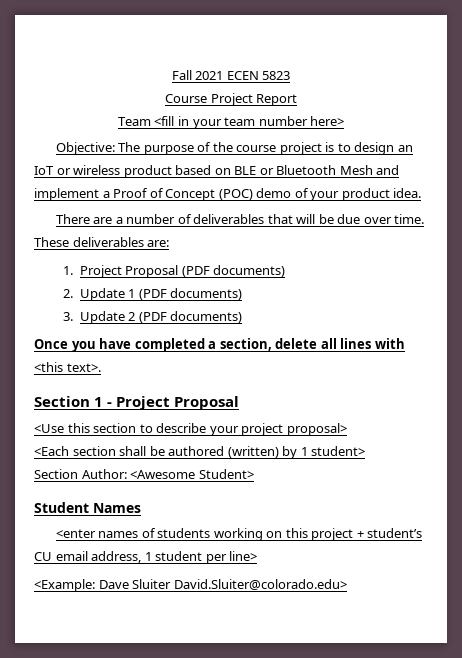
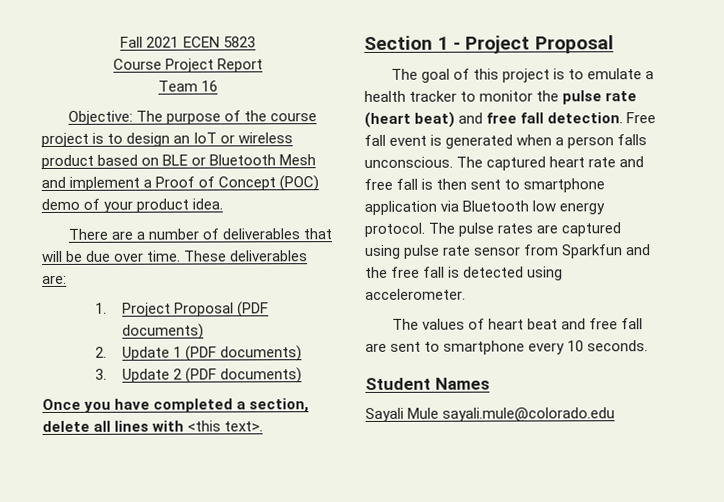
[154,116,345,129] <fill in your team number here> -> [201,80,219,92] 16
[34,423,347,436] [34,446,366,459] [34,469,254,479] [34,502,141,513] [55,528,423,541] [34,551,258,564] [34,579,347,592] <Use this section to describe your project proposal> // <Each section shall be authored (written) by 1 student> // Section Author: <Awesome Student> // Student Names // <enter names of students working on this project + student’s CU email address, 1 student per line> // <Example: Dave Sluiter David.Sluiter@colorado.edu> -> [391,68,655,83] [364,90,638,105] [364,111,657,128] [364,134,648,149] [364,156,645,171] [364,178,606,193] [364,200,606,215] [364,222,622,237] [364,244,652,259] [365,266,564,281] [365,288,466,300] [392,318,644,330] [365,340,649,355] [365,377,490,390] [365,407,616,422] The goal of this project is to emulate a health tracker to monitor the pulse rate (heart beat) and free fall detection. Free fall event is generated when a person falls unconscious. The captured heart rate and free fall is then sent to smartphone application via Bluetooth low energy protocol. The pulse rates are captured using pulse rate sensor from Sparkfun and the free fall is detected using accelerometer. // The values of heart beat and free fall are sent to smartphone every 10 seconds. // Student Names // Sayali Mule sayali.mule@colorado.edu

